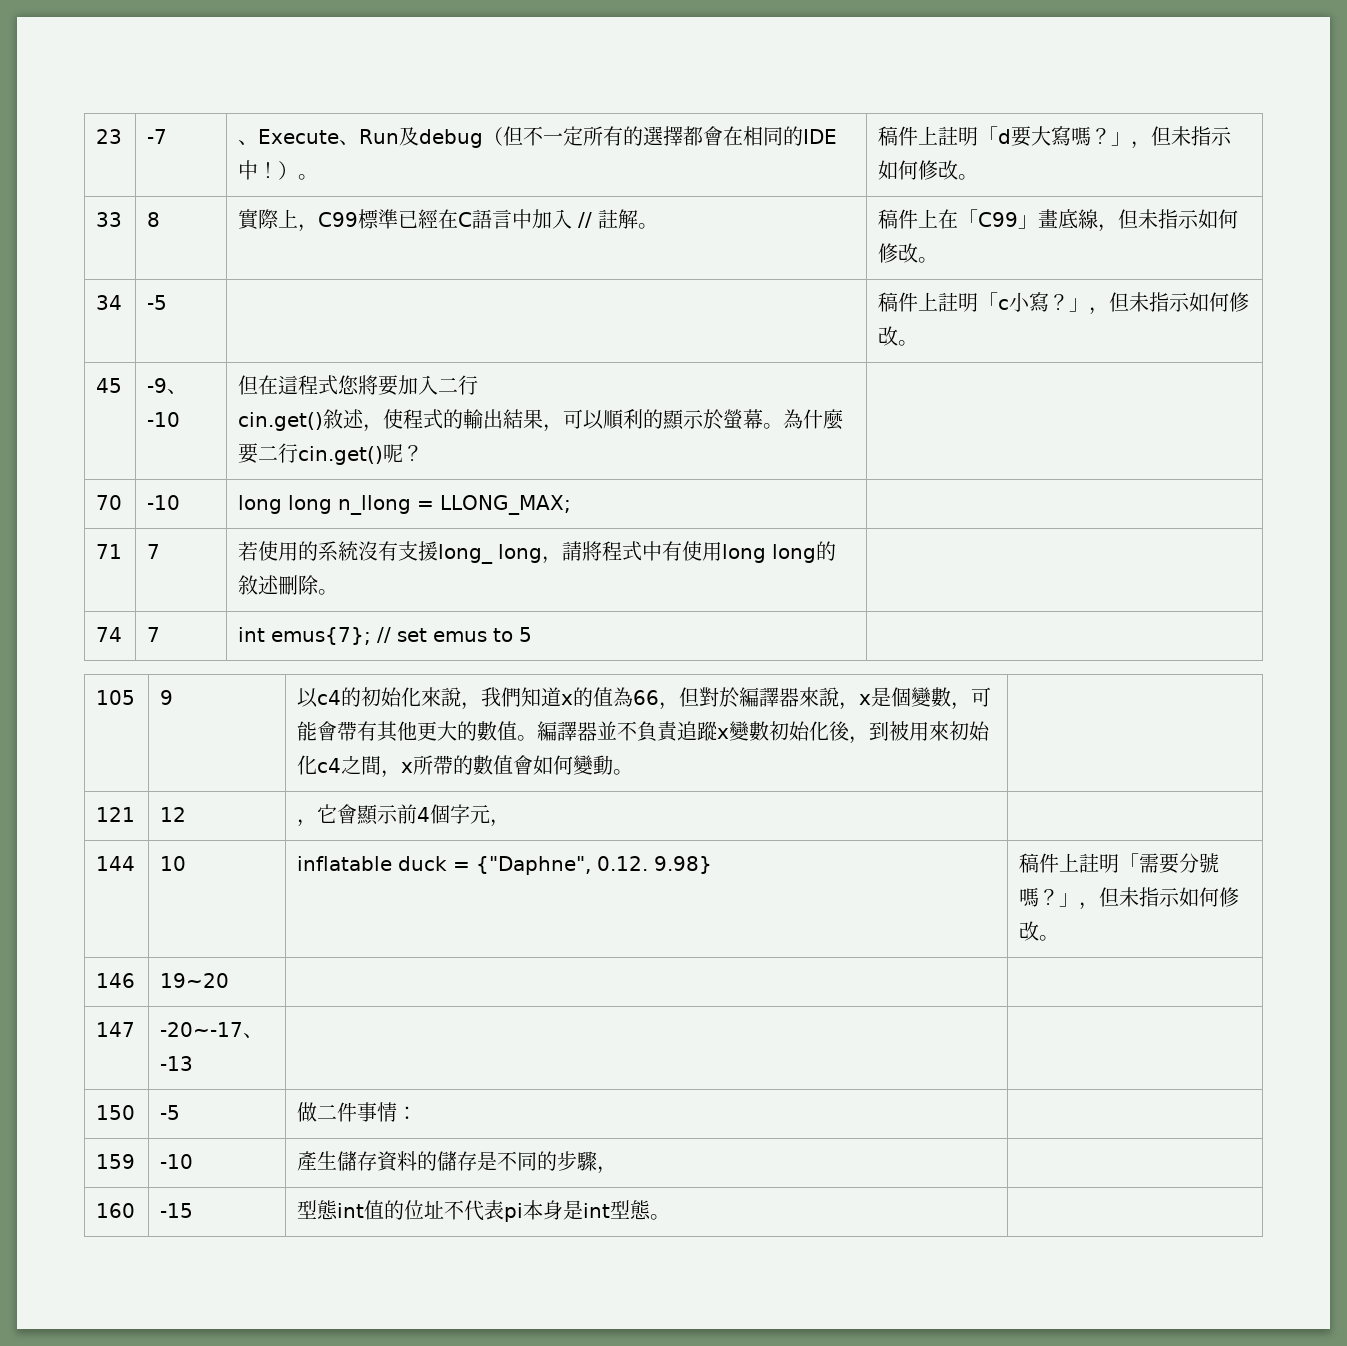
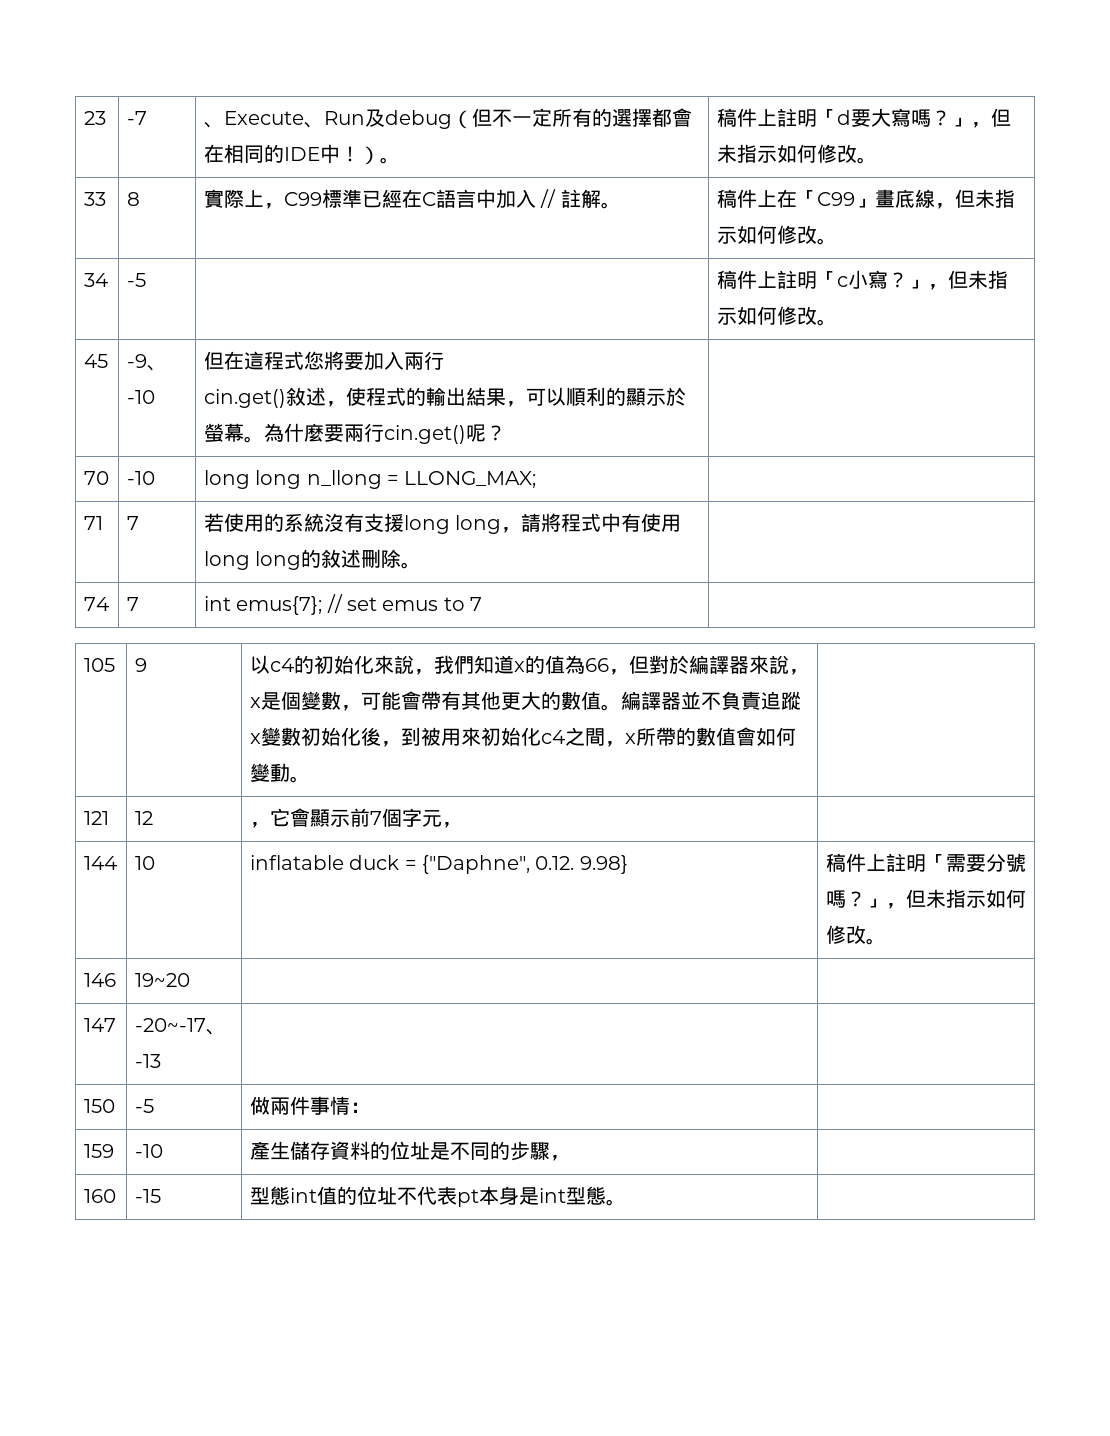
[438,377,459,393] 二 -> [403,352,424,370] 兩
[258,445,279,461] 二 -> [343,424,364,442] 兩
[438,544,494,564] long_ -> [403,515,450,534] long
[519,627,533,642] 5 -> [470,597,483,611] 7
[417,807,431,822] 4 -> [369,811,382,825] 7
[317,1104,338,1120] 二 -> [269,1097,290,1115] 兩
[437,1151,478,1171] 儲存 -> [389,1141,430,1160] 位址
[504,1203,524,1222] pi -> [456,1189,479,1207] pt

